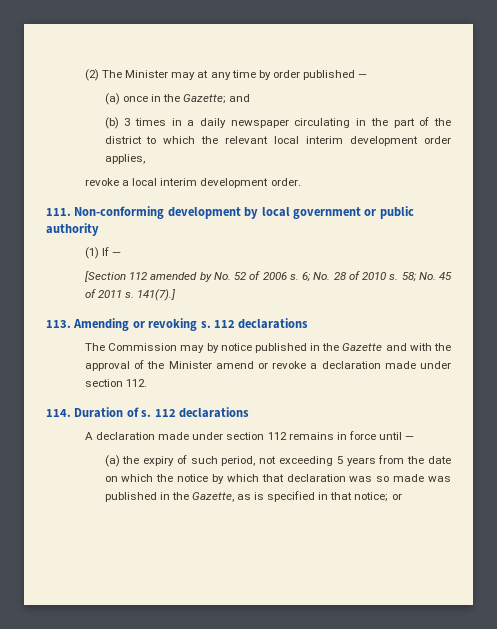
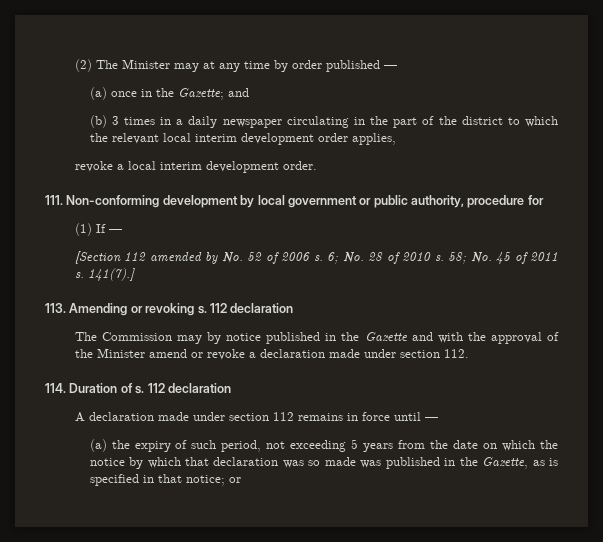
[46,223,99,236] authority -> [411,195,544,208] authority, procedure for
[238,318,309,329] declarations -> [230,303,294,313] declaration
[178,407,249,418] declarations -> [167,383,231,393] declaration

